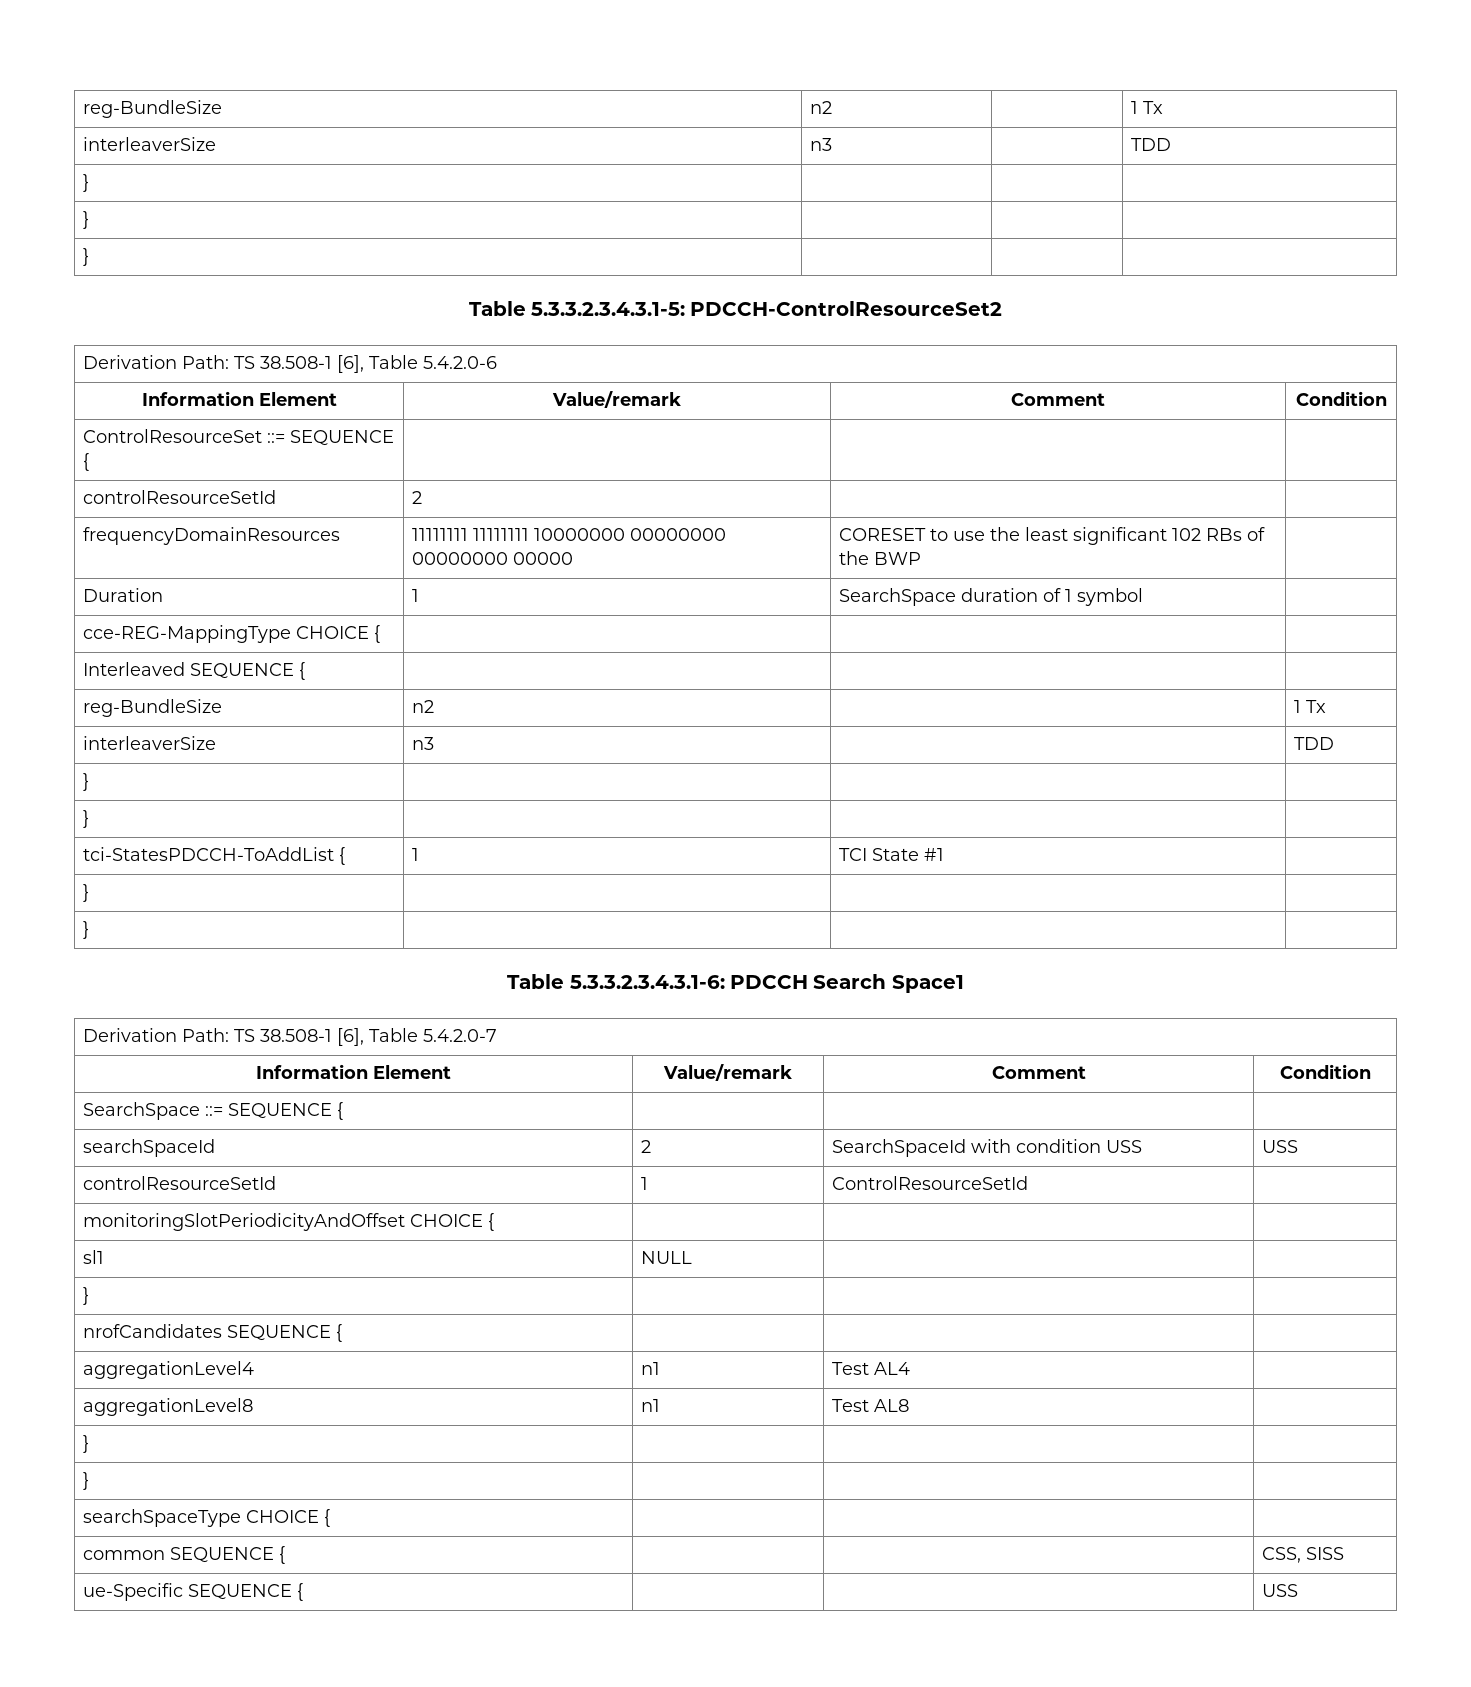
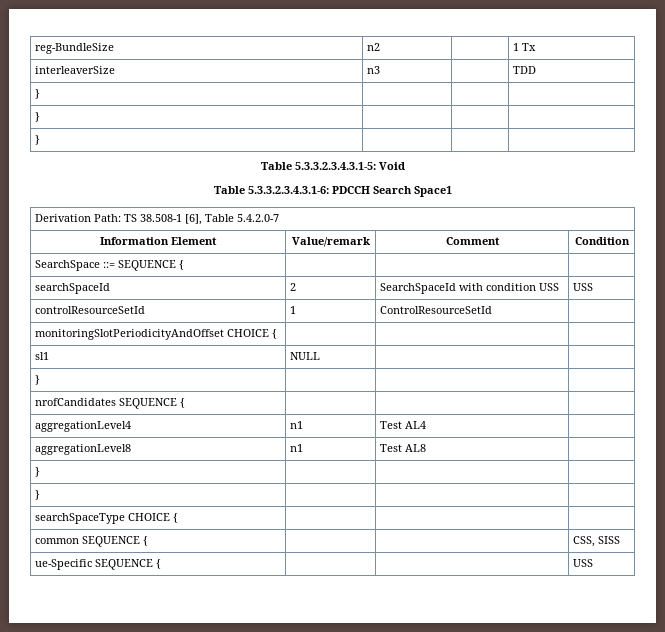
[690,301,1003,316] [83,355,498,373] [141,391,337,406] [552,391,681,408] [1011,393,1105,406] [1295,391,1387,406] [83,429,395,446] [83,453,90,471] [83,490,277,504] [412,491,423,504] [83,527,341,545] [412,528,727,541] [412,552,574,565] [839,527,1266,545] [839,551,922,565] [83,588,164,602] [412,589,420,602] [839,588,1144,606] [83,625,381,643] [83,662,306,680] [83,699,223,717] [412,700,435,713] [1294,700,1327,713] [83,736,217,750] [412,737,435,750] [1294,737,1335,750] [83,773,90,791] [83,810,90,828] [83,847,346,865] [412,848,420,861] [839,848,945,861] [83,884,90,902] [83,921,90,939] PDCCH-ControlResourceSet2 // Derivation Path: TS 38.508-1 [6], Table 5.4.2.0-6 // Information Element | Value/remark | Comment | Condition // ControlResourceSet ::= SEQUENCE { | | | // controlResourceSetId | 2 | | // frequencyDomainResources | 11111111 11111111 10000000 00000000 00000000 00000 | CORESET to use the least significant 102 RBs of the BWP | // Duration | 1 | SearchSpace duration of 1 symbol | // cce-REG-MappingType CHOICE { | | | // Interleaved SEQUENCE { | | | // reg-BundleSize | n2 | | 1 Tx // interleaverSize | n3 | | TDD // } | | | // } | | | // tci-StatesPDCCH-ToAddList { | 1 | TCI State #1 | // } | | | // } | | | -> [378,162,405,170] Void

